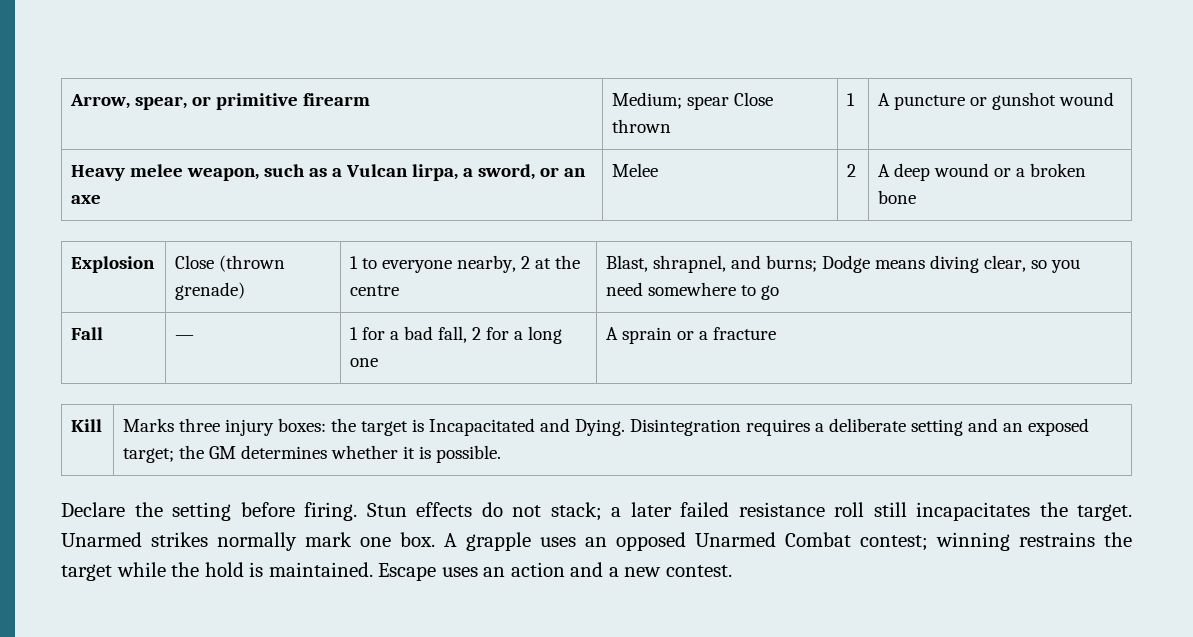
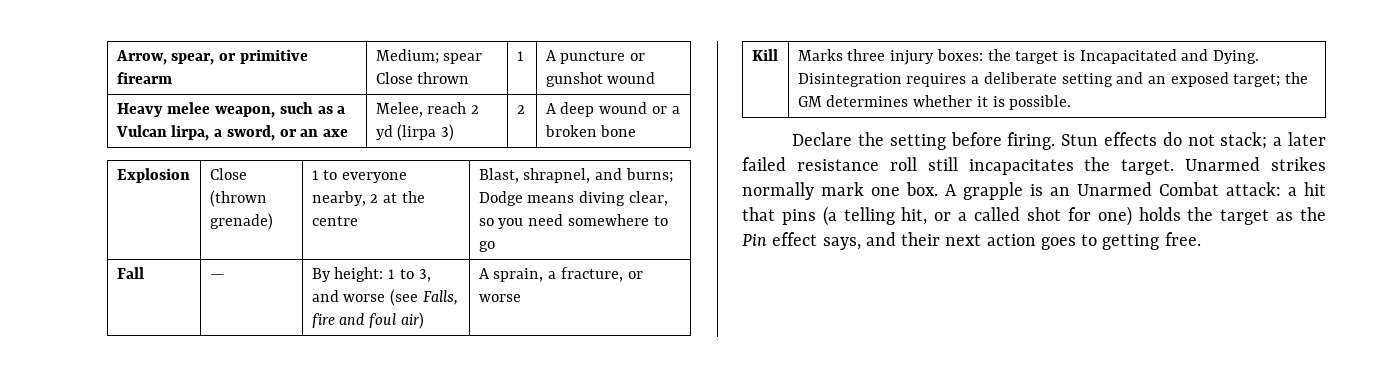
[612,163,659,177] Melee -> [375,102,480,117] [375,124,455,141] Melee, reach 2 yd (lirpa 3)
[350,326,563,344] [350,358,379,367] [606,327,777,344] 1 for a bad fall, 2 for a long one | A sprain or a fracture -> [311,267,431,282] [311,289,458,306] [311,312,424,329] [478,267,643,282] [478,294,521,302] By height: 1 to 3, and worse (see Falls, fire and foul air) | A sprain, a fracture, or worse
[540,532,1132,551] [61,562,732,581] uses an opposed Unarmed Combat contest; winning restrains the target while the hold is maintained. Escape uses an action and a new contest. -> [1030,182,1326,196] [742,206,1326,226] [742,232,1201,250] is an Unarmed Combat attack: a hit that pins (a telling hit, or a called shot for one) holds the target as the Pin effect says, and their next action goes to getting free.

